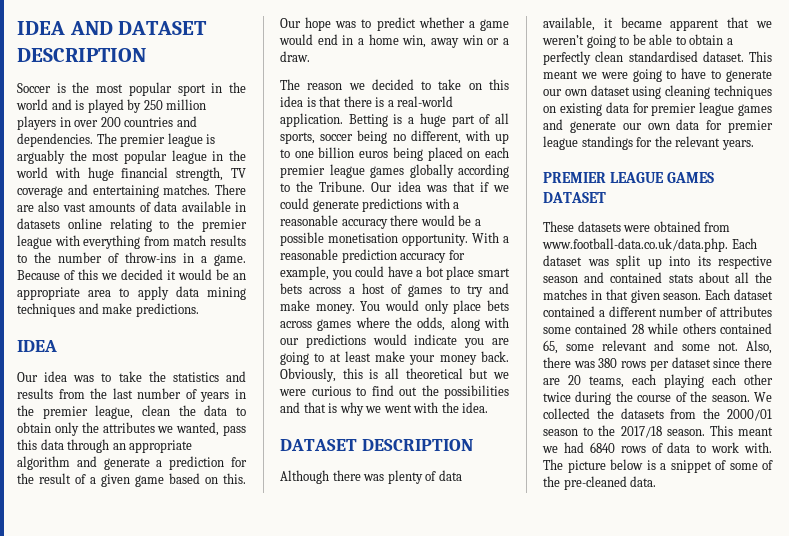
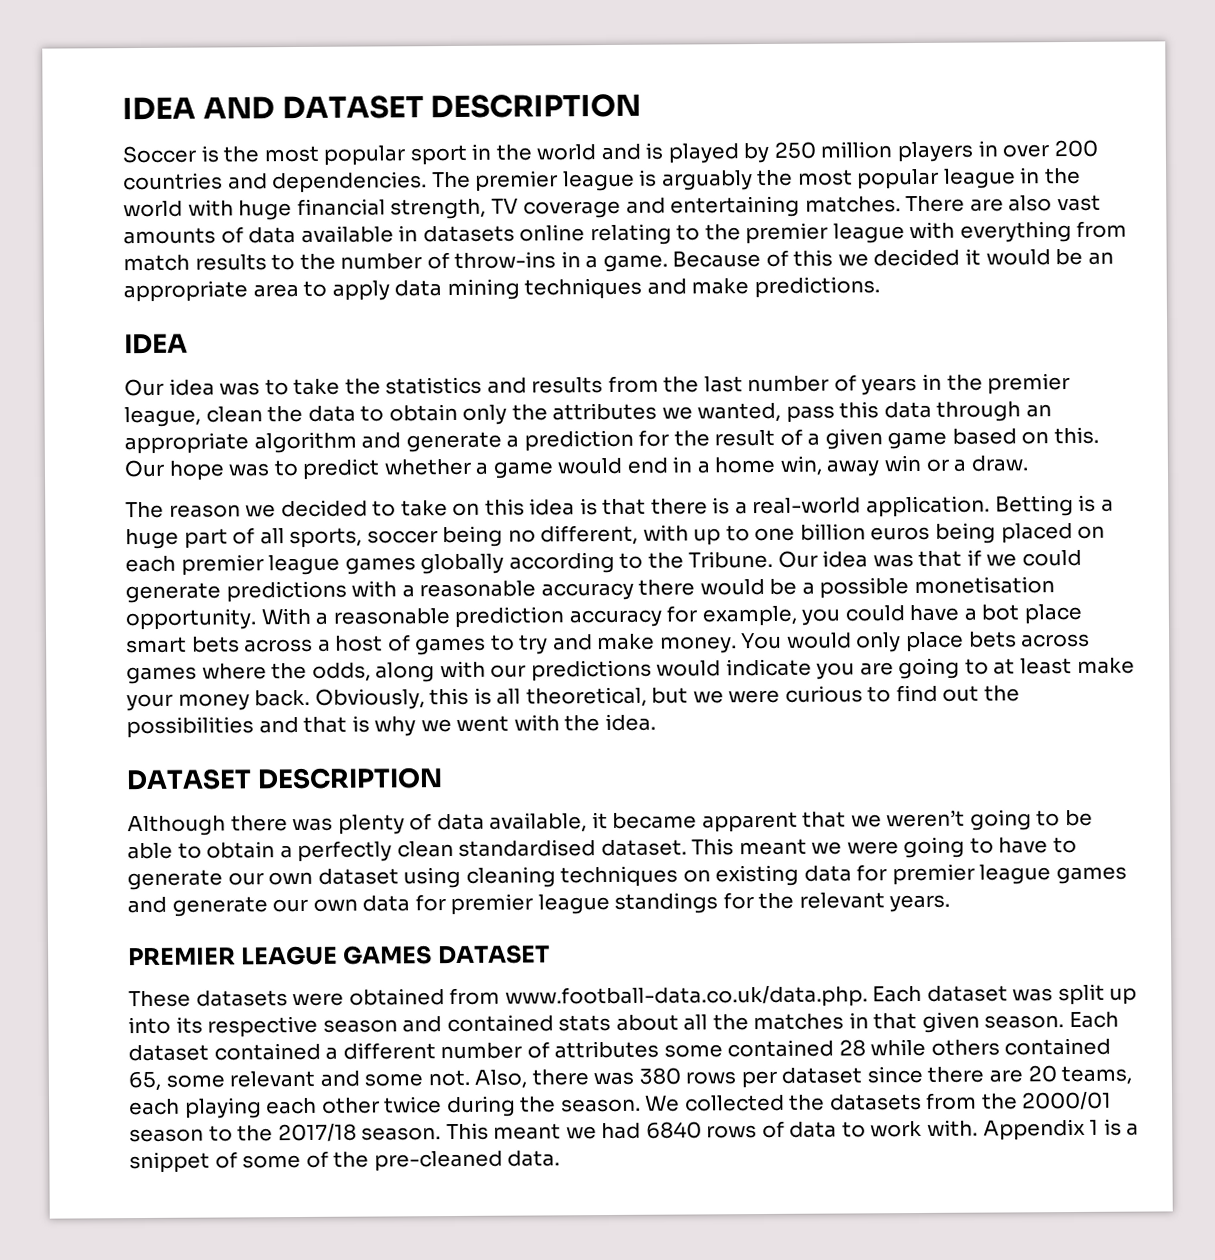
[405,368,463,379] theoretical -> [525,686,647,708] theoretical,
[637,391,708,402] course of the -> (557, 1104) none
[543,459,643,473] The picture below -> [982,1118,1100,1141] Appendix 1

